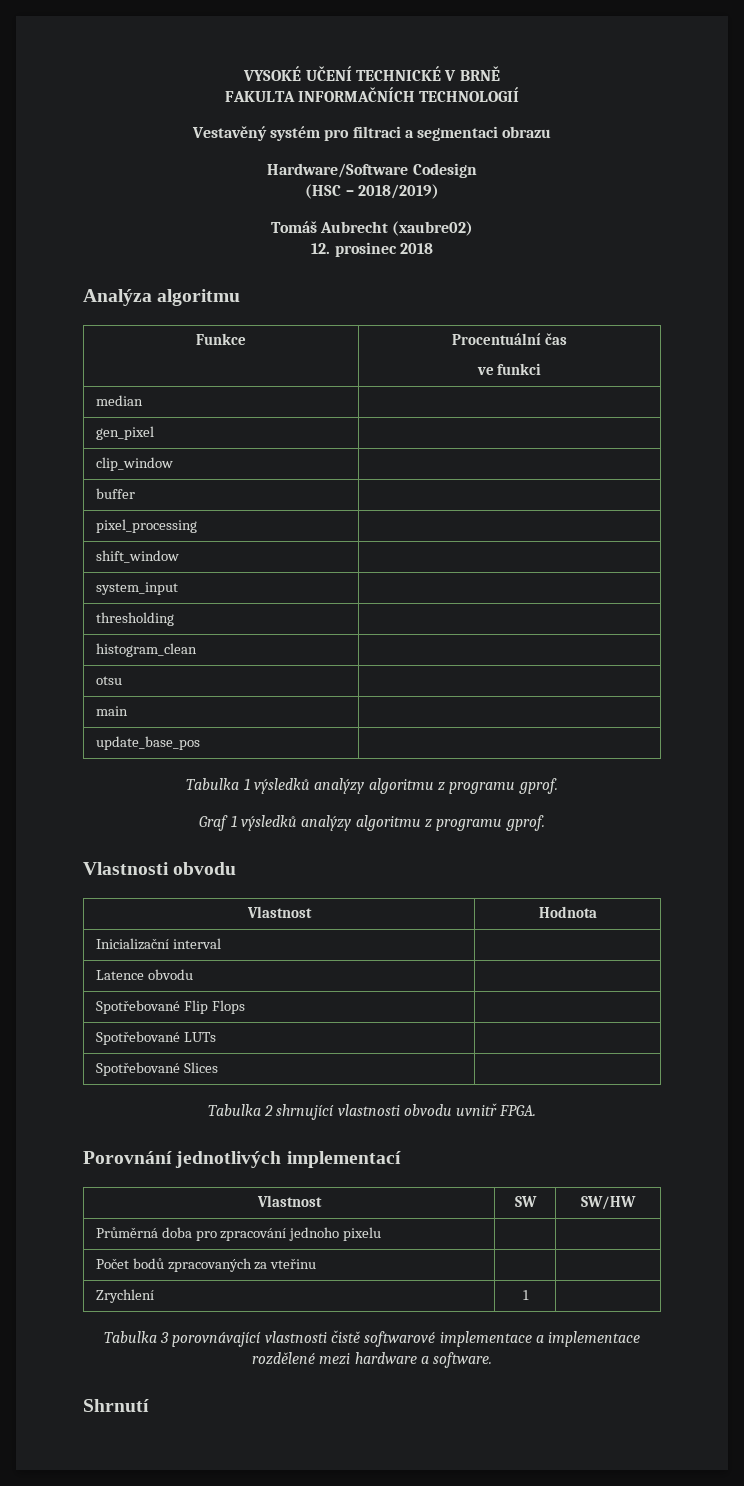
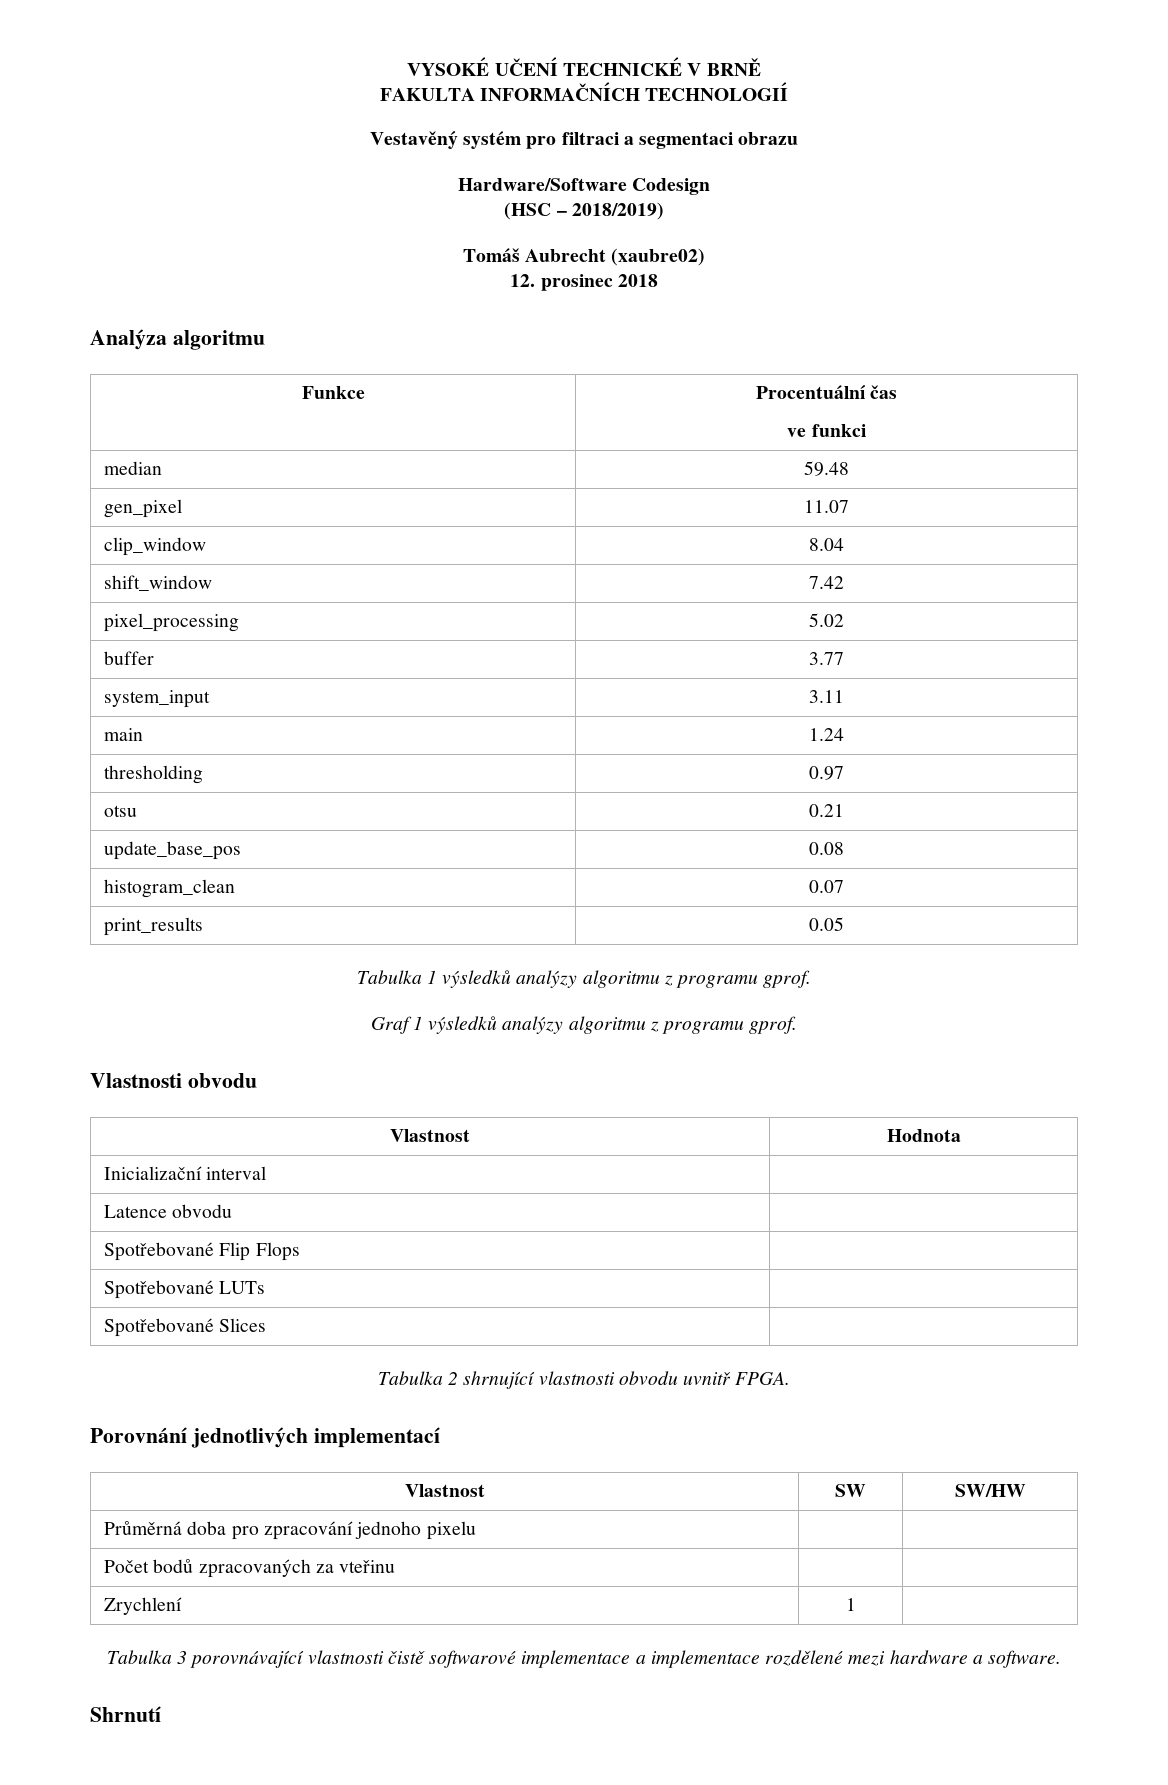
(143, 400) none -> [804,461,849,476] 59.48
(154, 433) none -> [804,500,849,513] 11.07
(173, 464) none -> [809,538,844,551] [104,575,213,591] [809,576,844,589] [104,613,240,632] [809,613,844,627] 8.04 // shift_window | 7.42 // pixel_processing | 5.02
[95,519,197,533] [95,550,179,563] // pixel_processing | // shift_window | -> [809,652,844,665] 3.77
[95,612,174,626] [95,643,197,657] [95,676,122,685] [95,706,128,716] [95,736,200,750] // thresholding | // histogram_clean | // otsu | // main | // update_base_pos | -> [809,690,844,703] [104,728,144,741] [809,728,844,741] [104,765,204,784] [809,766,844,780] [104,805,138,817] [809,804,844,817] [104,841,242,860] [809,842,844,855] [104,879,236,898] [809,880,844,893] [104,917,204,936] [809,917,844,931] 3.11 // main | 1.24 // thresholding | 0.97 // otsu | 0.21 // update_base_pos | 0.08 // histogram_clean | 0.07 // print_results | 0.05

